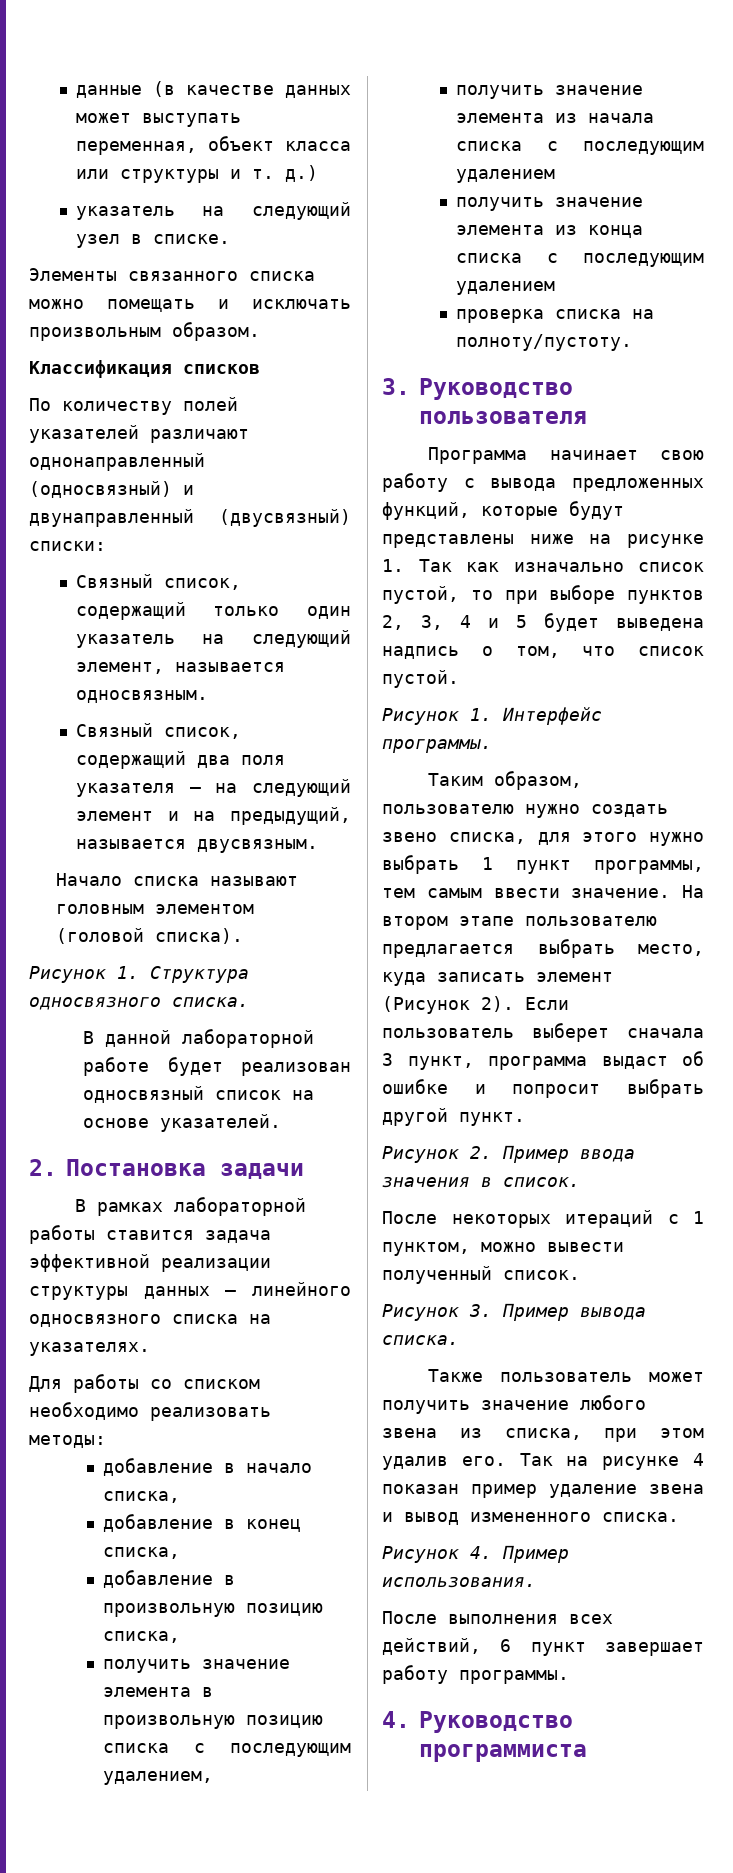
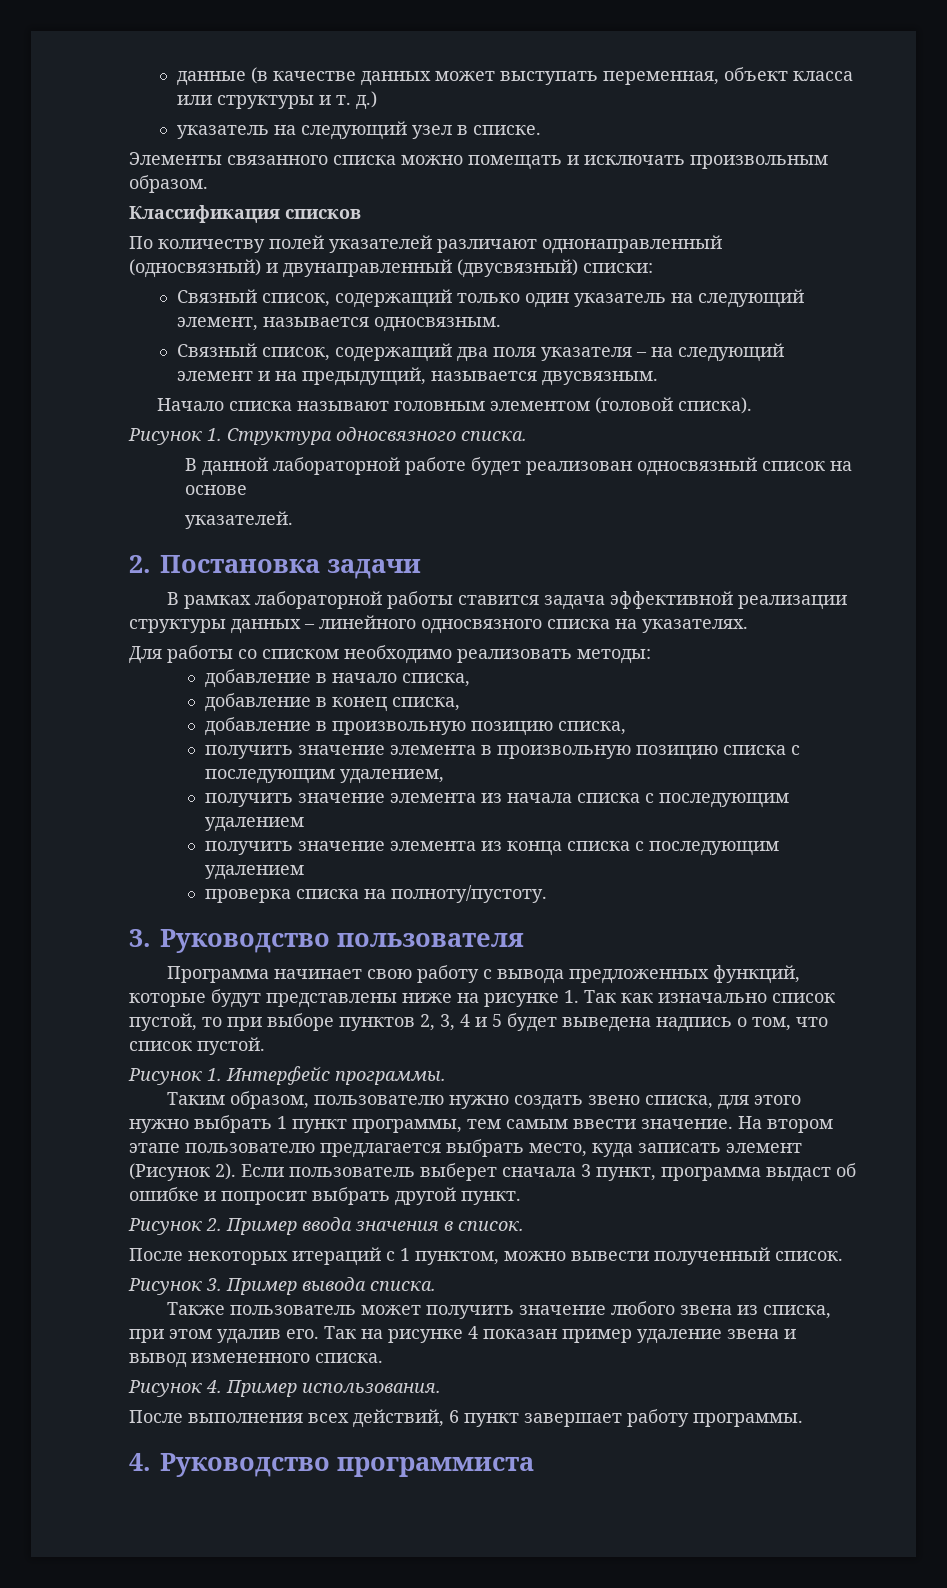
(150, 1123) none -> (247, 490) //

